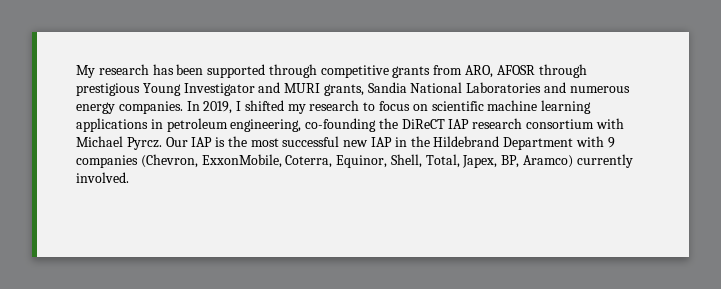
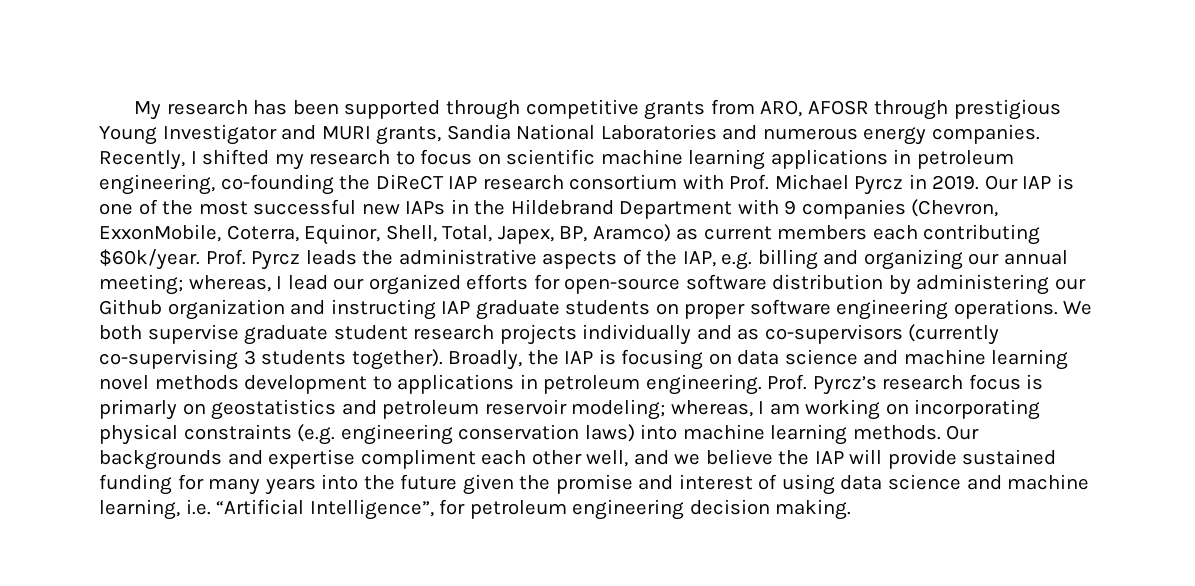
[186,101,233,114] In 2019, -> [99,150,185,170] Recently,
[76,136,162,150] Michael Pyrcz. -> [729,174,980,195] Prof. Michael Pyrcz in 2019.
(226, 142) none -> [99,199,158,215] one of
[371,137,393,147] IAP -> [405,201,446,215] IAPs
[576,154,633,168] [76,172,129,183] currently involved. -> [676,224,1041,245] [99,249,1069,270] [99,274,1086,295] [99,299,1093,320] [99,324,1000,345] [99,349,1069,370] [99,374,1044,395] [99,399,1041,420] [99,424,980,445] [99,449,1057,470] [99,474,1090,495] [99,499,852,520] as current members each contributing $60k/year. Prof. Pyrcz leads the administrative aspects of the IAP, e.g. billing and organizing our annual meeting; whereas, I lead our organized efforts for open-source software distribution by administering our Github organization and instructing IAP graduate students on proper software engineering operations. We both supervise graduate student research projects individually and as co-supervisors (currently co-supervising 3 students together). Broadly, the IAP is focusing on data science and machine learning novel methods development to applications in petroleum engineering. Prof. Pyrcz’s research focus is primarly on geostatistics and petroleum reservoir modeling; whereas, I am working on incorporating physical constraints (e.g. engineering conservation laws) into machine learning methods. Our backgrounds and expertise compliment each other well, and we believe the IAP will provide sustained funding for many years into the future given the promise and interest of using data science and machine learning, i.e. “Artificial Intelligence”, for petroleum engineering decision making.

